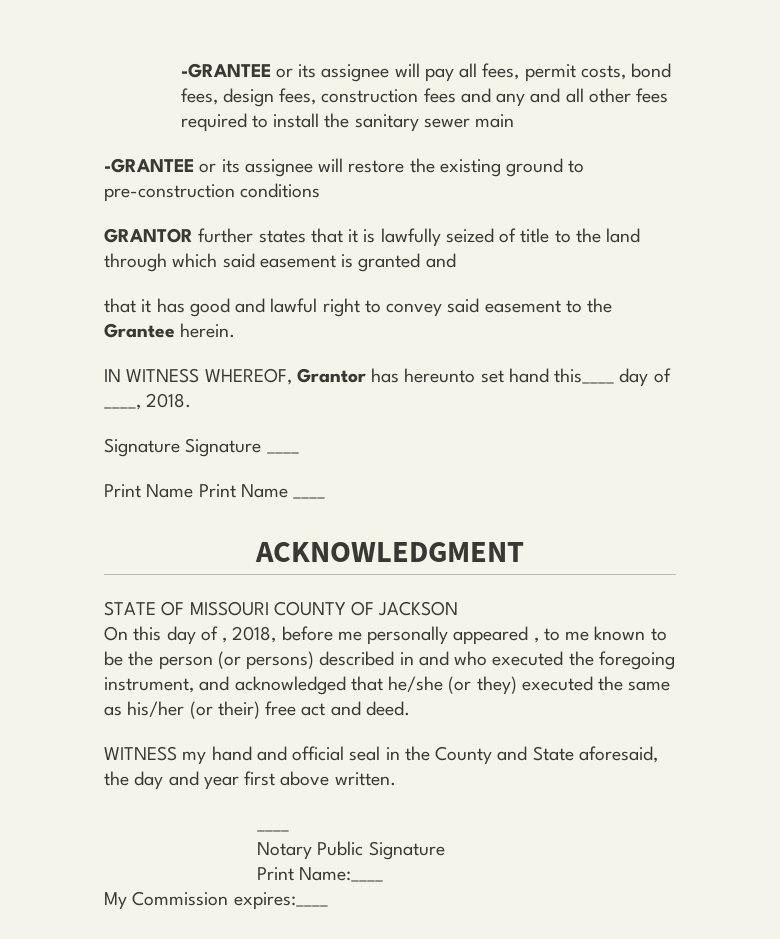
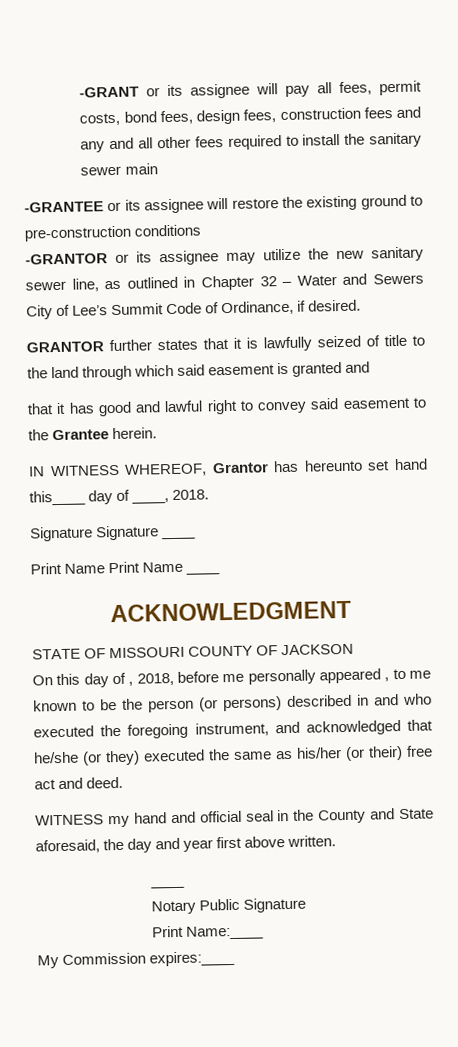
[180,63,271,78] -GRANTEE -> [79,86,140,98] -GRANT
(321, 190) none -> [25,246,424,266] [25,273,425,292] [26,299,362,320] // -GRANTOR or its assignee may utilize the new sanitary sewer line, as outlined in Chapter 32 – Water and Sewers City of Lee’s Summit Code of Ordinance, if desired.

